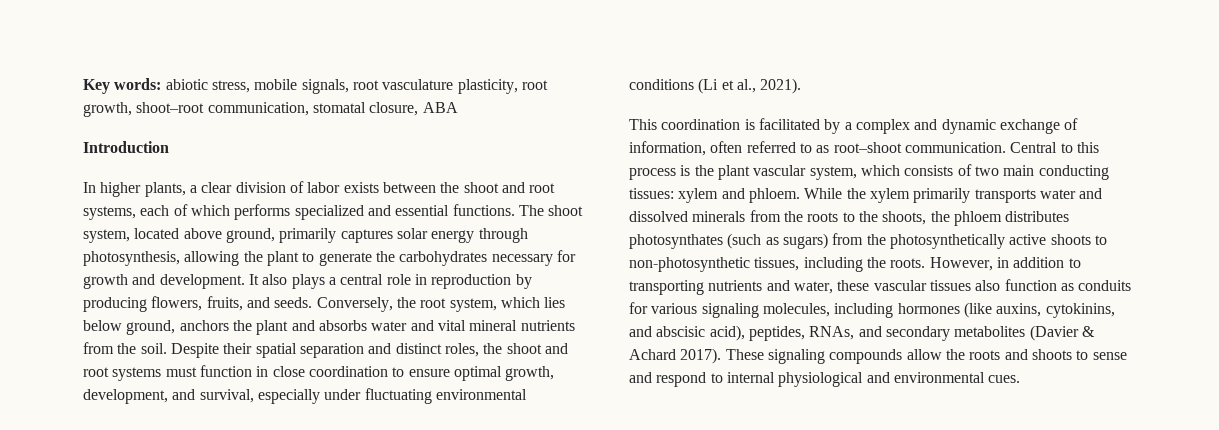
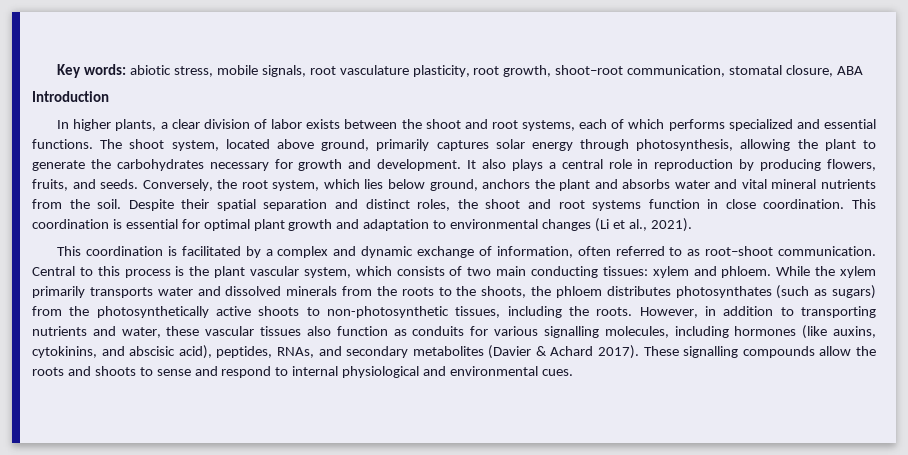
[165,367,197,377] must -> (642, 205) none
[308,366,555,381] [83,388,527,404] [629,79,694,90] coordination to ensure optimal growth, development, and survival, especially under fluctuating environmental conditions -> [763,199,876,209] [32,219,592,231] coordination. This coordination is essential for optimal plant growth and adaptation to environmental changes
[701,303,759,318] signaling -> [543,326,599,338] signalling
[767,349,825,364] signaling -> [683,346,739,358] signalling

